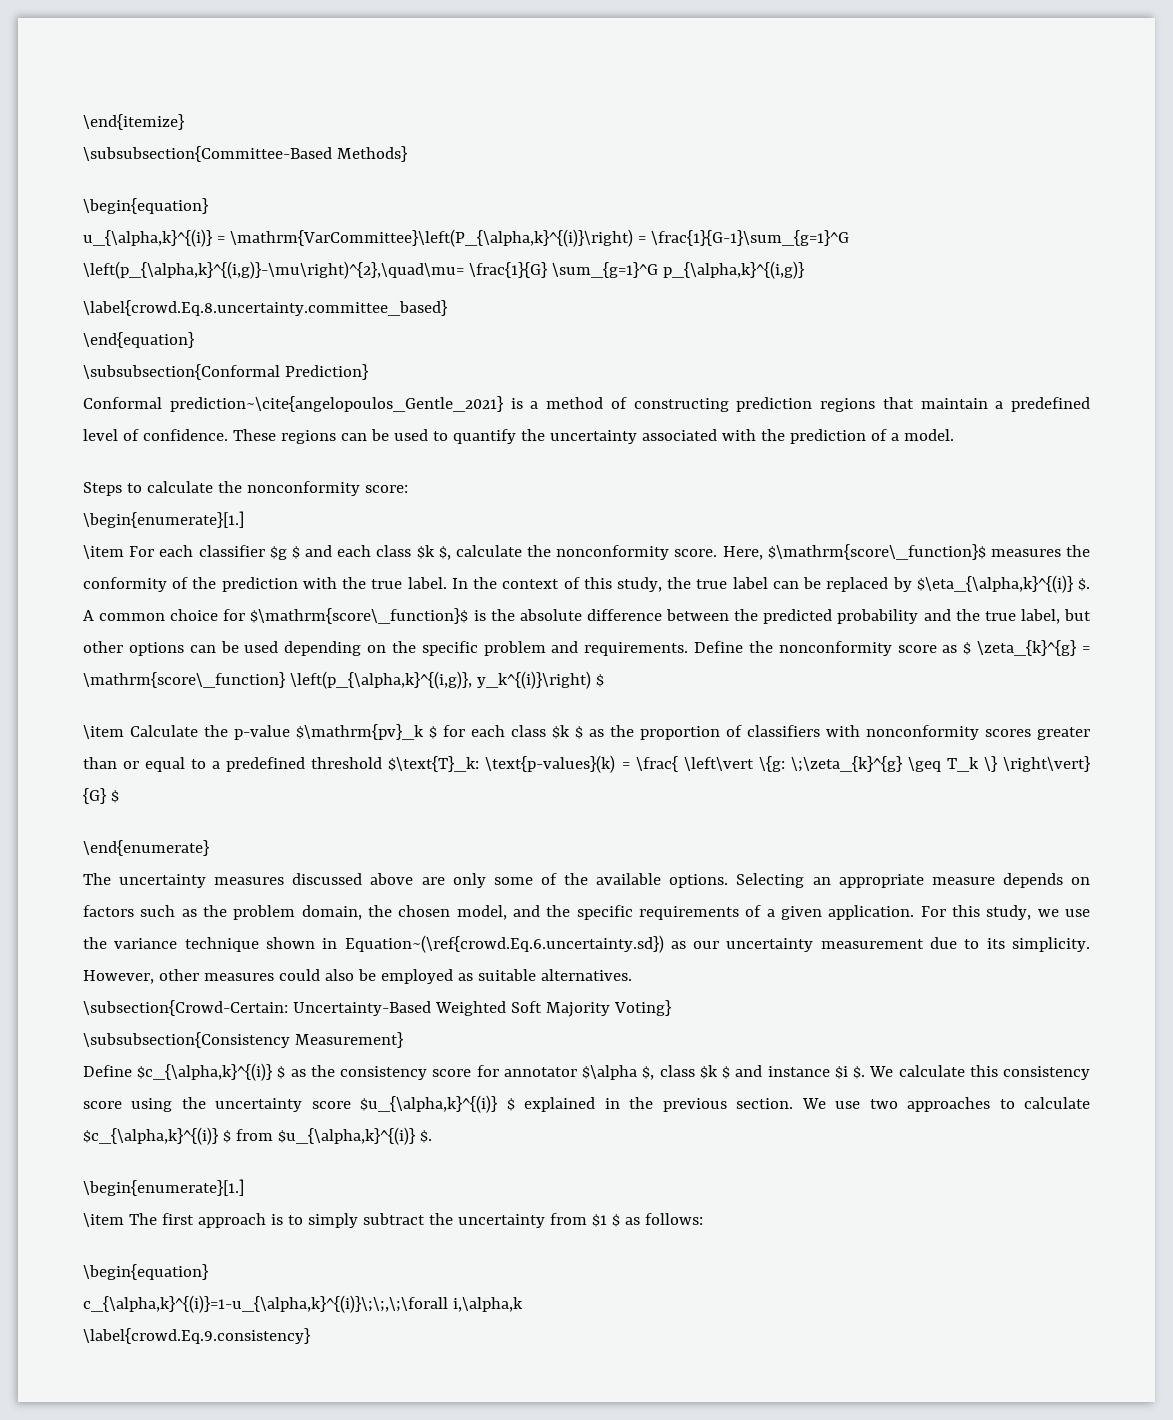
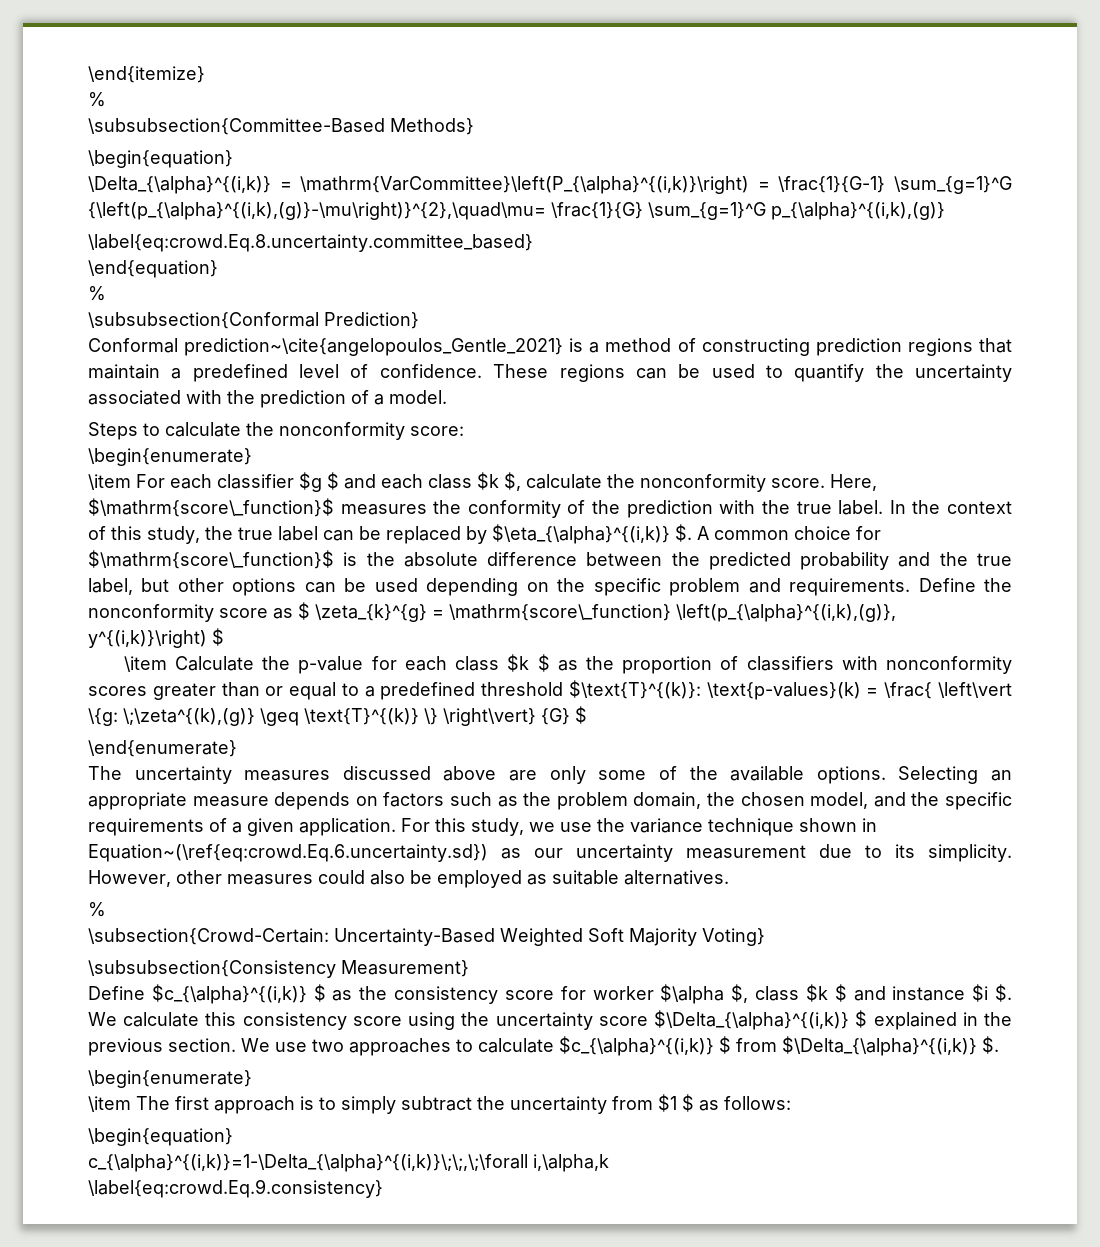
(184, 122) none -> [88,92,106,107] // %
[83,229,849,247] [83,261,804,279] [83,300,447,316] u_{\alpha,k}^{(i)} = \mathrm{VarCommittee}\left(P_{\alpha,k}^{(i)}\right) = \frac{1}{G-1}\sum_{g=1}^G \left(p_{\alpha,k}^{(i,g)}-\mu\right)^{2},\quad\mu= \frac{1}{G} \sum_{g=1}^G p_{\alpha,k}^{(i,g)} // \label{crowd.Eq.8.uncertainty.committee_based} -> [88,176,1013,194] [88,202,945,220] [88,234,533,252] \Delta_{\alpha}^{(i,k)} = \mathrm{VarCommittee}\left(P_{\alpha}^{(i,k)}\right) = \frac{1}{G-1} \sum_{g=1}^G {\left(p_{\alpha}^{(i,k),(g)}-\mu\right)}^{2},\quad\mu= \frac{1}{G} \sum_{g=1}^G p_{\alpha}^{(i,k),(g)} // \label{eq:crowd.Eq.8.uncertainty.committee_based}
(194, 340) none -> [88,286,106,301] // %
[83,511,244,528] \begin{enumerate}[1.] -> [88,448,252,466] \begin{enumerate}
[916,575,1073,593] $\eta_{\alpha,k}^{(i)} -> [492,524,670,544] $\eta_{\alpha}^{(i,k)}
[289,671,591,689] \left(p_{\alpha,k}^{(i,g)}, y_k^{(i)}\right) -> [676,604,896,622] [88,630,207,648] \left(p_{\alpha}^{(i,k),(g)}, y^{(i,k)}\right)
[296,724,437,740] $\mathrm{pv}_k $ -> (364, 665) none
[388,756,480,772] $\text{T}_k: -> [568,680,701,699] $\text{T}^{(k)}:
[790,756,979,772] \;\zeta_{k}^{g} \geq T_k -> [123,708,419,726] \;\zeta^{(k),(g)} \geq \text{T}^{(k)}
[344,935,664,953] Equation~(\ref{crowd.Eq.6.uncertainty.sd}) -> [88,844,488,862] Equation~(\ref{eq:crowd.Eq.6.uncertainty.sd})
(632, 975) none -> [88,902,106,917] // %
[137,1063,273,1081] $c_{\alpha,k}^{(i)} -> [151,984,307,1004] $c_{\alpha}^{(i,k)}
[503,1067,577,1077] annotator -> [592,986,654,1000] worker
[360,1095,498,1113] $u_{\alpha,k}^{(i)} -> [654,1010,850,1030] $\Delta_{\alpha}^{(i,k)}
[83,1127,218,1145] $c_{\alpha,k}^{(i)} -> [559,1036,714,1056] $c_{\alpha}^{(i,k)}
[277,1127,415,1145] $u_{\alpha,k}^{(i)} -> [782,1036,977,1056] $\Delta_{\alpha}^{(i,k)}
[83,1179,244,1196] \begin{enumerate}[1.] -> [88,1070,252,1088] \begin{enumerate}
[83,1295,448,1313] c_{\alpha,k}^{(i)}=1-u_{\alpha,k}^{(i)}\;\;,\;\forall -> [88,1154,528,1172] c_{\alpha}^{(i,k)}=1-\Delta_{\alpha}^{(i,k)}\;\;,\;\forall
[83,1328,310,1344] \label{crowd.Eq.9.consistency} -> [88,1179,383,1198] \label{eq:crowd.Eq.9.consistency}

